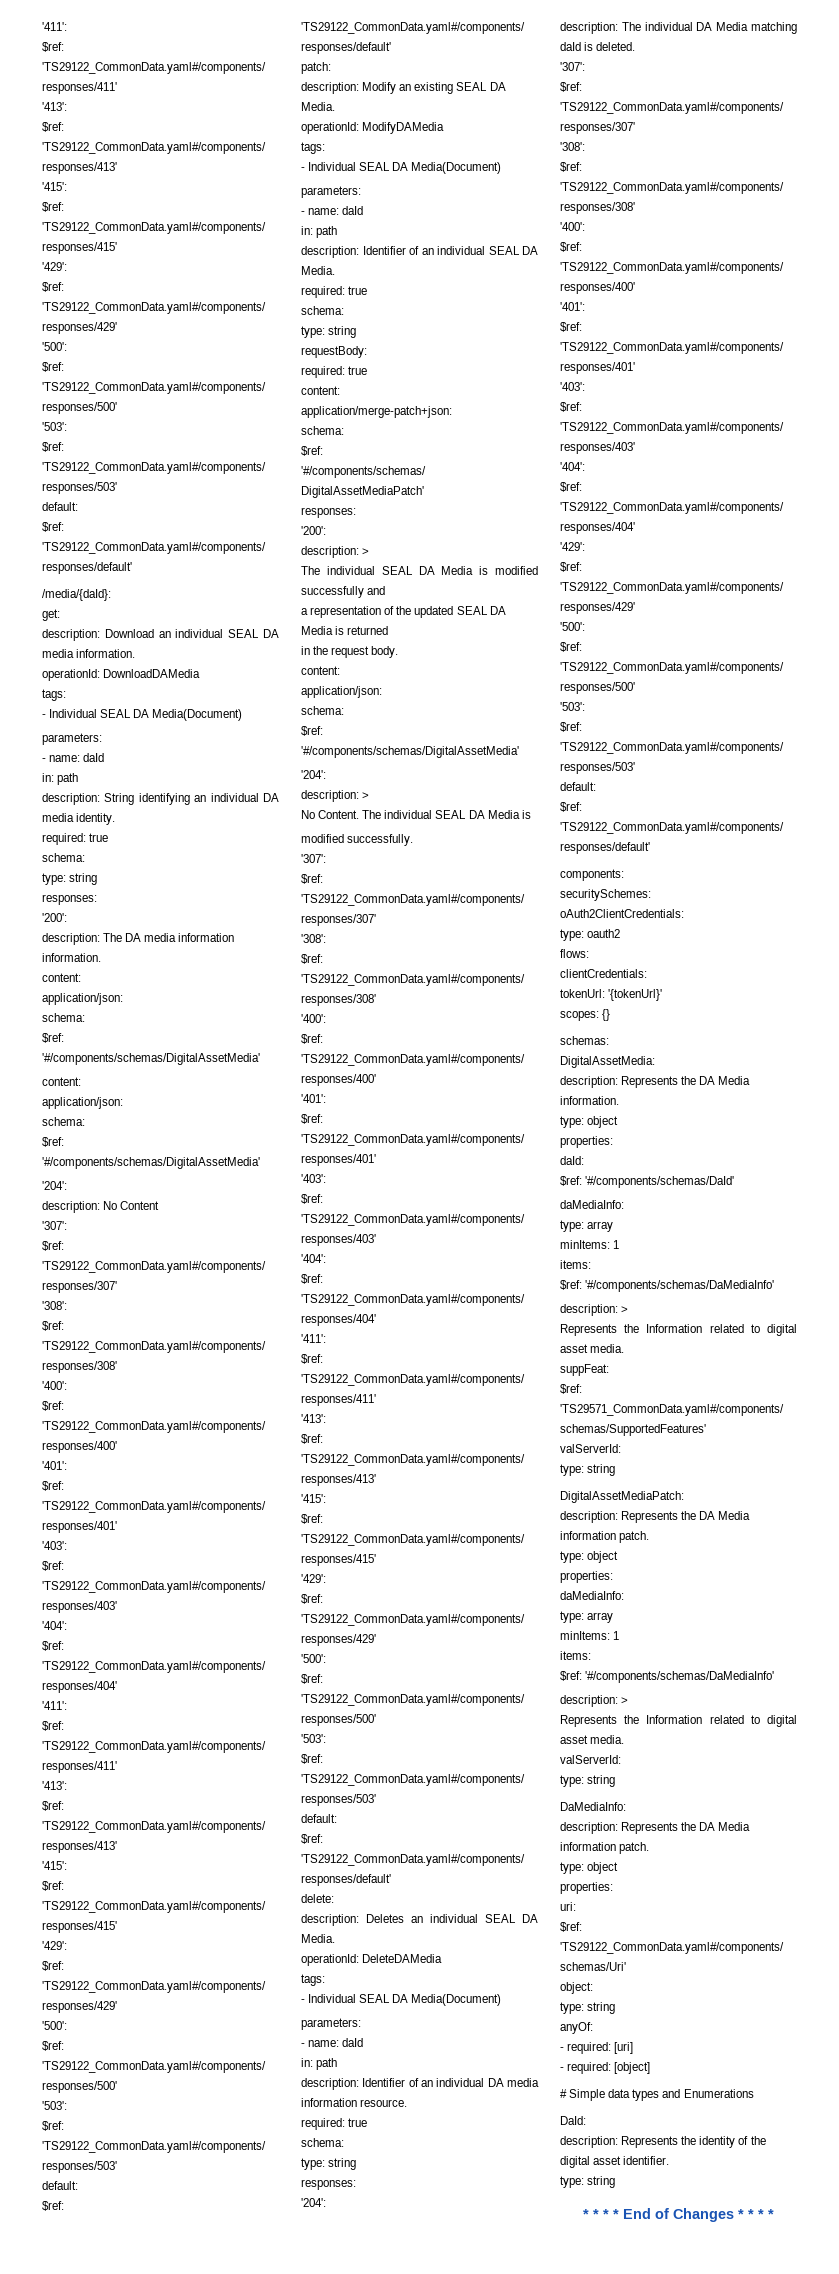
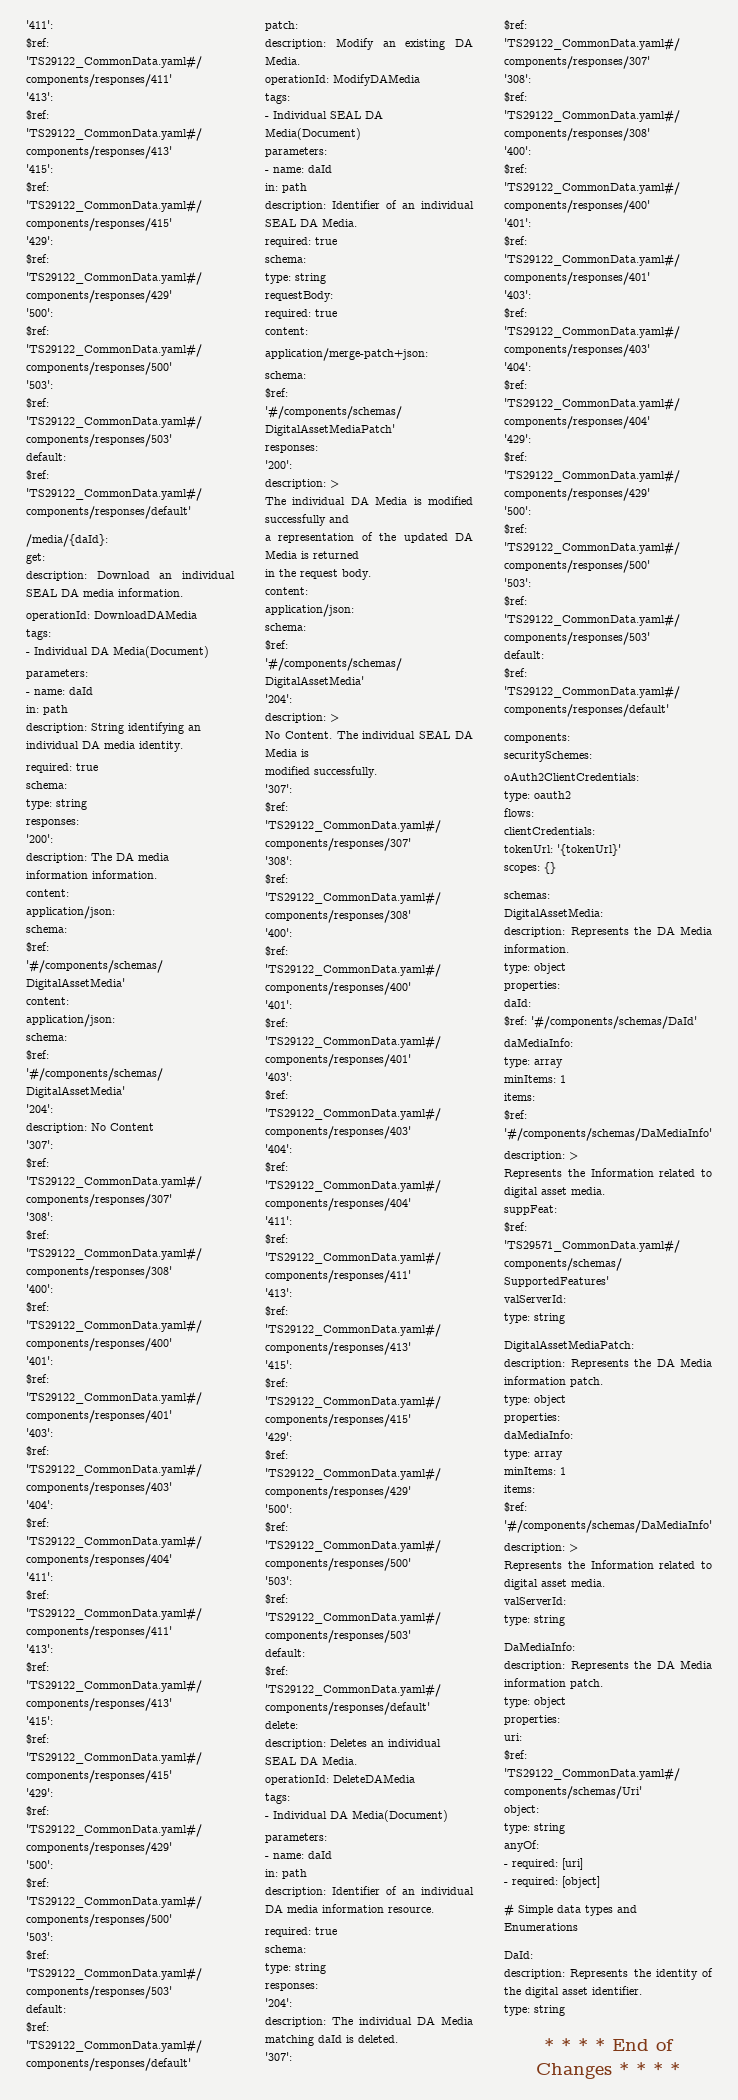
[100,709,132,718] SEAL -> (88, 651) none
[456,82,488,91] SEAL -> (446, 44) none
[381,566,413,575] SEAL -> (346, 501) none
[456,606,488,615] SEAL -> (448, 538) none
[359,1994,391,2003] SEAL -> (327, 1815) none

